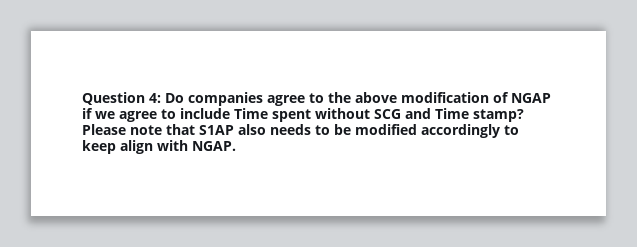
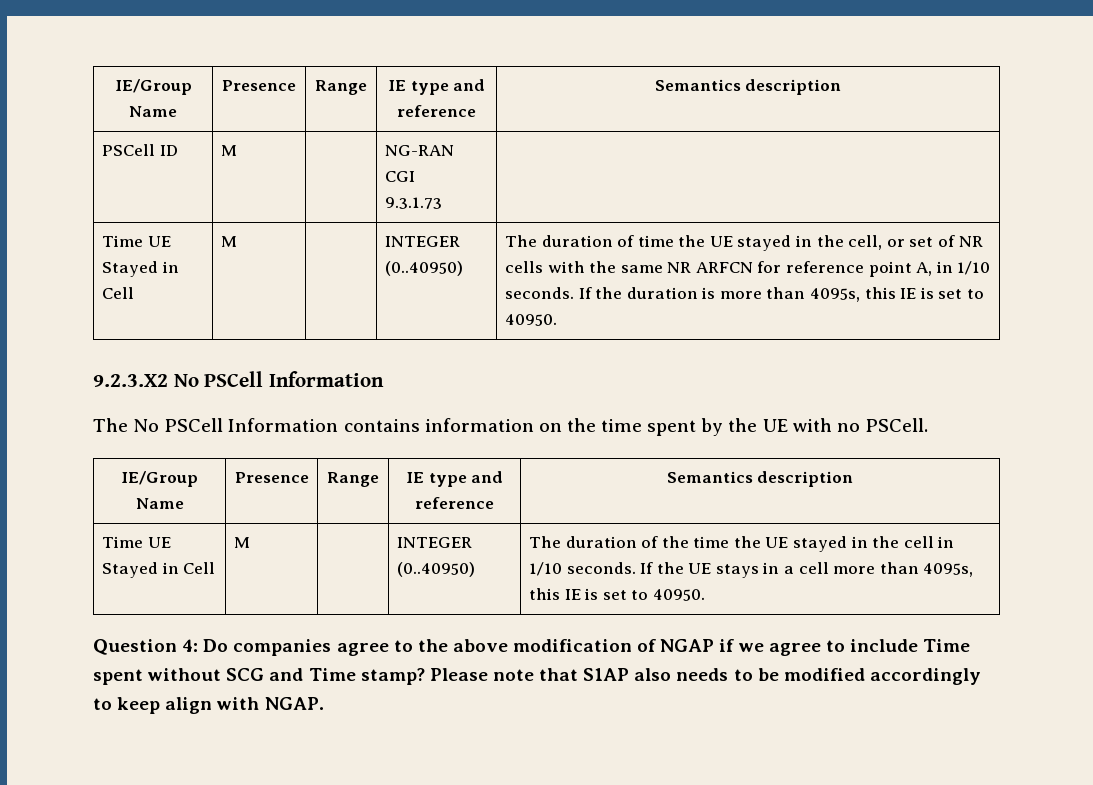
(82, 98) none -> [114,79,192,95] [129,106,177,117] [222,80,296,91] [315,80,367,95] [387,79,486,95] [397,105,476,117] [654,79,842,95] [101,144,178,156] [220,145,237,156] [384,145,454,156] [384,171,415,182] [384,197,442,209] [101,235,171,247] [101,261,179,277] [101,287,134,299] [220,236,237,247] [384,236,460,247] [384,261,463,276] [504,235,983,251] [504,261,991,277] [504,287,985,302] [504,314,557,326] [93,371,385,387] [93,418,928,436] [121,471,198,487] [135,498,184,509] [234,472,309,483] [327,472,379,487] [405,471,504,487] [415,497,494,509] [666,471,854,487] [101,536,171,548] [101,562,216,578] [233,537,250,548] [396,537,472,548] [396,562,475,577] [528,536,955,552] [528,562,974,578] [528,588,705,601] IE/Group Name | Presence | Range | IE type and reference | Semantics description // PSCell ID | M | | NG-RAN CGI // 9.3.1.73 | // Time UE Stayed in Cell | M | | INTEGER (0..40950) | The duration of time the UE stayed in the cell, or set of NR cells with the same NR ARFCN for reference point A, in 1/10 seconds. If the duration is more than 4095s, this IE is set to 40950. // 9.2.3.X2 No PSCell Information // The No PSCell Information contains information on the time spent by the UE with no PSCell. // IE/Group Name | Presence | Range | IE type and reference | Semantics description // Time UE Stayed in Cell | M | | INTEGER (0..40950) | The duration of the time the UE stayed in the cell in 1/10 seconds. If the UE stays in a cell more than 4095s, this IE is set to 40950. //

